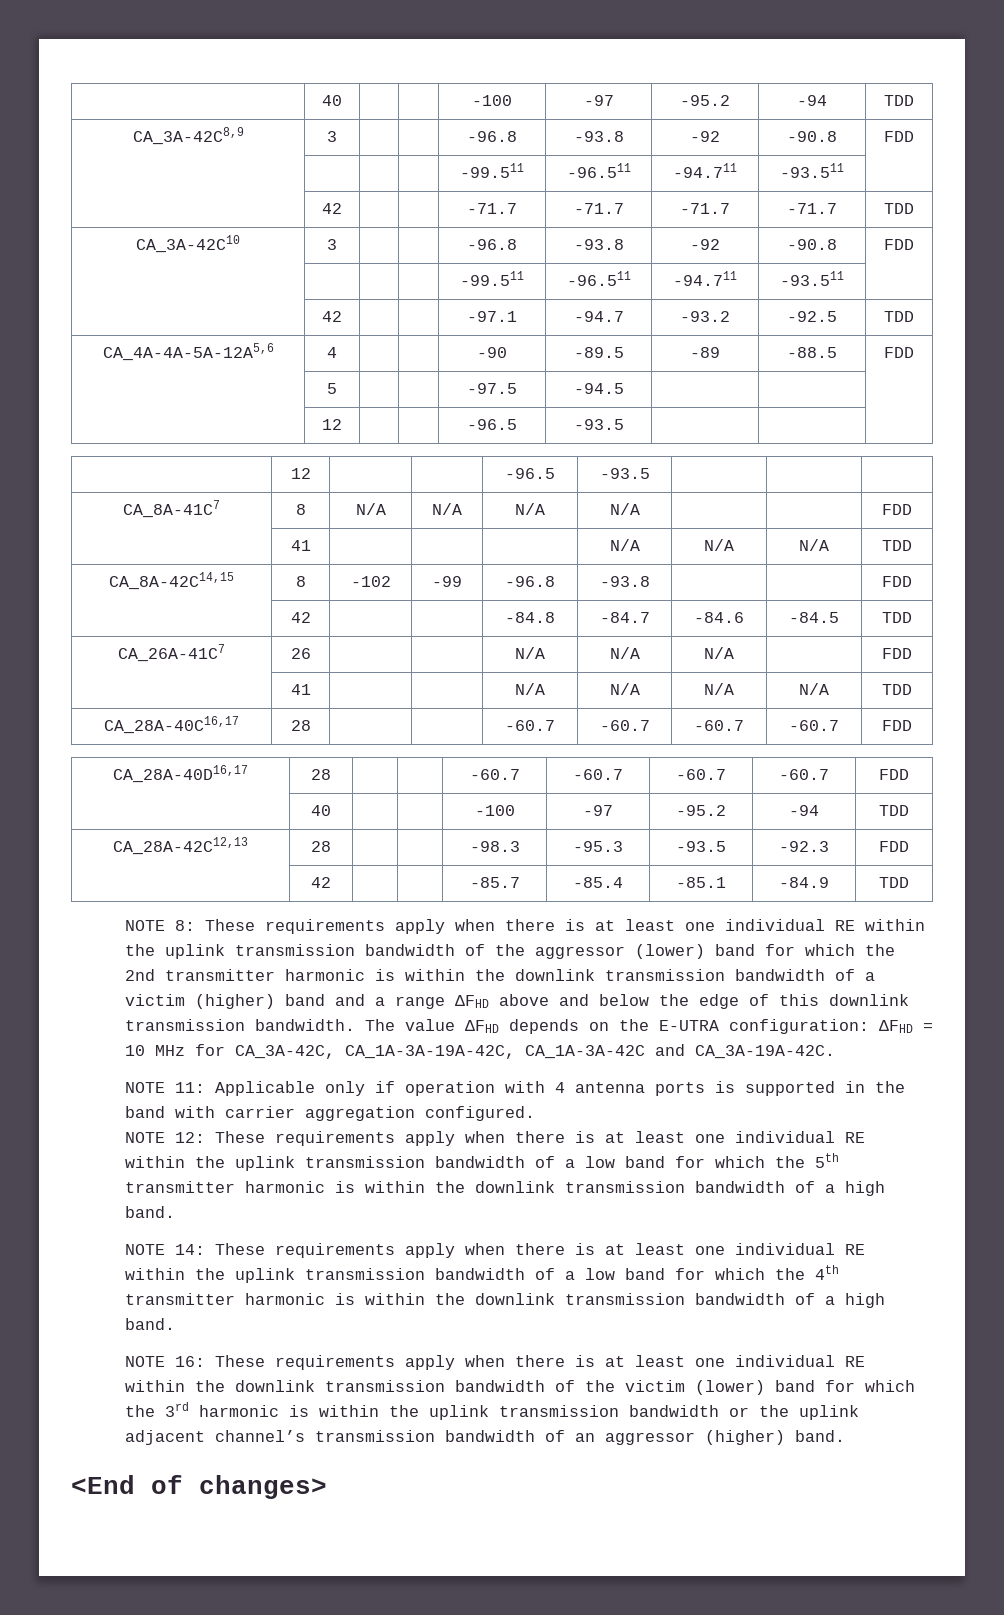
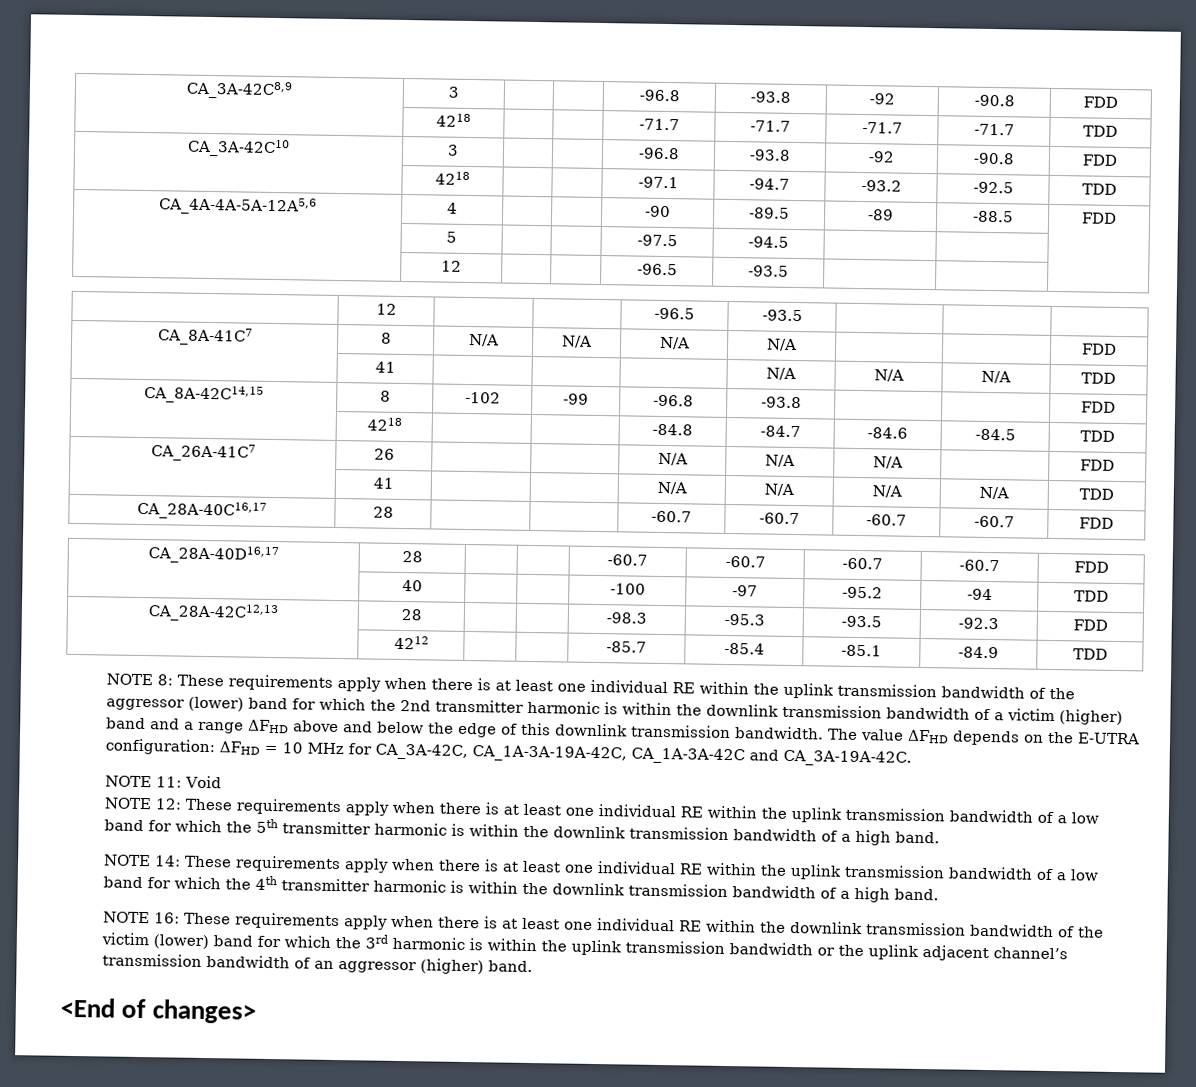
[322,95,342,106] [472,95,512,106] [583,95,614,106] [680,95,730,106] [797,95,827,106] [884,95,914,106] | 40 | | | -100 | -97 | -95.2 | -94 | TDD // -> (186, 90) none
[460,163,524,178] [566,163,631,178] [673,163,737,178] [780,163,844,178] [322,203,342,214] | | | -99.511 | -96.511 | -94.711 | -93.511 | // | 42 -> [436,113,471,127] 4218
[460,271,524,286] [566,271,631,286] [673,271,737,286] [780,271,844,286] [322,311,342,322] | | | -99.511 | -96.511 | -94.711 | -93.511 | // | 42 -> [435,171,470,185] 4218
[290,612,311,623] 42 -> [366,417,402,431] 4218
[311,877,331,888] 42 -> [393,635,429,650] 4212
[214,1081,905,1096] [124,1106,535,1121] Applicable only if operation with 4 antenna ports is supported in the band with carrier aggregation configured. -> [185,775,223,789] Void

